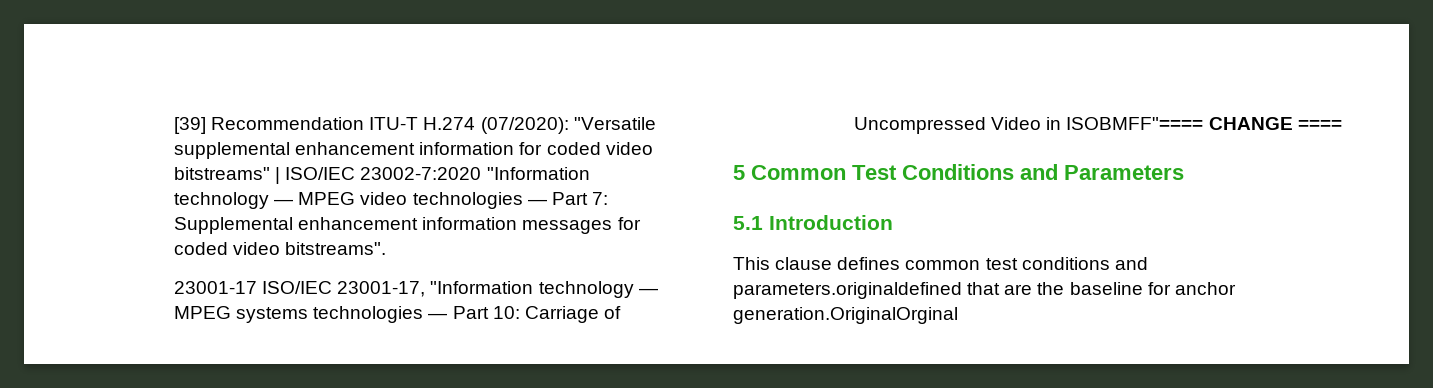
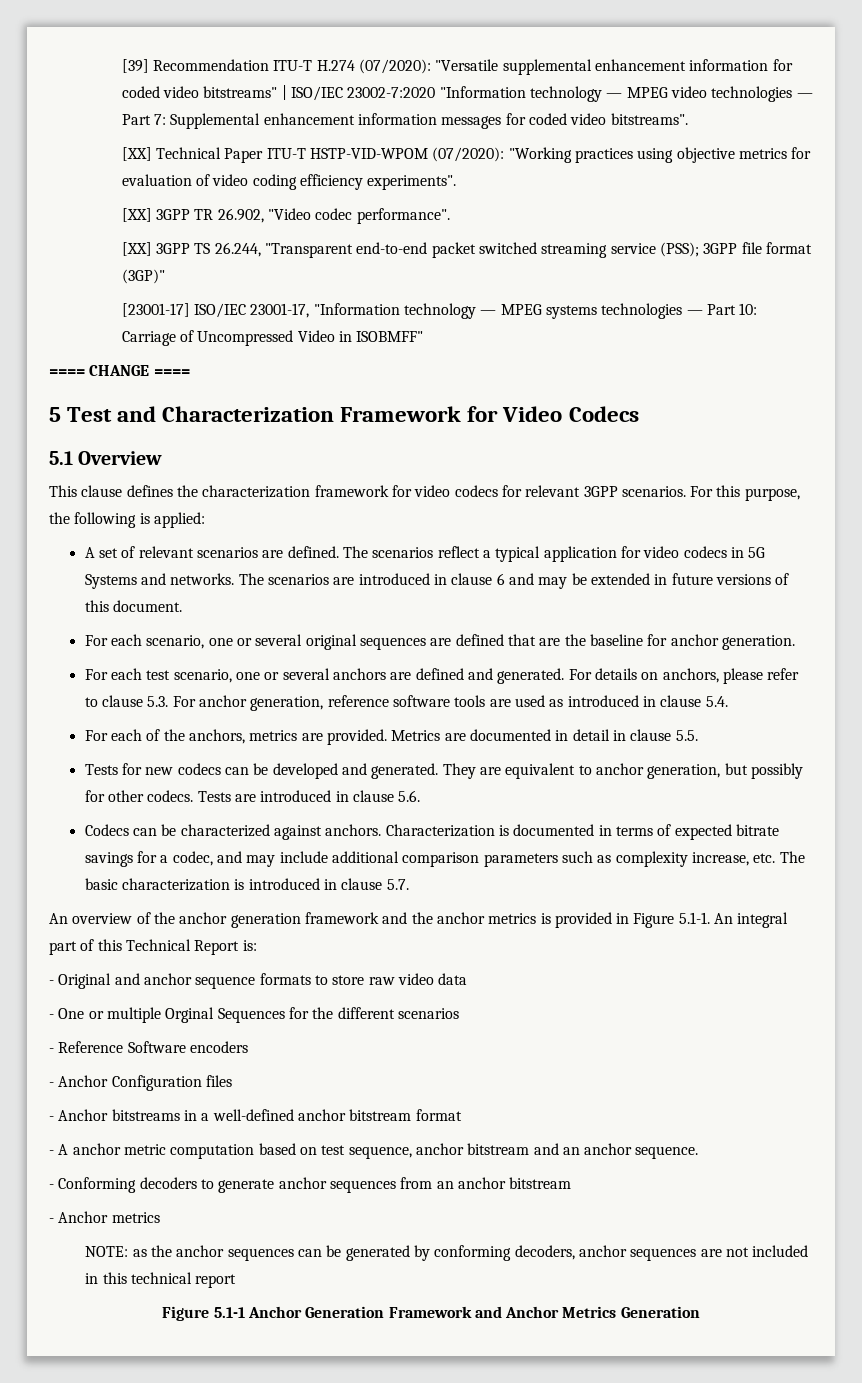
[174,281,258,294] 23001-17 -> [121,147,812,163] [121,174,457,190] [121,208,450,224] [121,242,812,258] [121,269,165,284] [121,303,190,317] [XX] Technical Paper ITU-T HSTP-VID-WPOM (07/2020): "Working practices using objective metrics for evaluation of video coding efficiency experiments". // [XX] 3GPP TR 26.902, "Video codec performance". // [XX] 3GPP TS 26.244, "Transparent end-to-end packet switched streaming service (PSS); 3GPP file format (3GP)" // [23001-17]
[1066,117,1204,130] ISOBMFF"==== -> [356,331,424,342] [49,369,85,376] ISOBMFF" // ====
[751,164,1184,180] Common Test Conditions and Parameters -> [67,406,639,422] Test and Characterization Framework for Video Codecs
[769,215,893,230] Introduction -> [78,451,163,465] Overview
[905,257,1148,270] [733,282,962,299] common test conditions and parameters.originaldefined -> [176,485,800,501] [49,512,205,528] [84,546,766,562] [84,573,790,589] [84,600,183,612] [84,634,504,650] the characterization framework for video codecs for relevant 3GPP scenarios. For this purpose, the following is applied: // A set of relevant scenarios are defined. The scenarios reflect a typical application for video codecs in 5G Systems and networks. The scenarios are introduced in clause 6 and may be extended in future versions of this document. // For each scenario, one or several original sequences are defined
[733,307,958,324] generation.OriginalOrginal -> [721,635,795,650] [84,668,800,684] [84,695,728,711] [84,729,698,745] [84,763,803,779] [84,790,421,802] [84,824,779,840] [84,851,805,867] [84,878,409,891] [49,912,789,928] [49,939,257,955] [49,973,468,989] [49,1007,459,1023] [49,1041,248,1053] [49,1075,232,1091] [49,1109,462,1121] [49,1143,699,1159] [49,1177,572,1193] [49,1211,160,1223] [85,1245,809,1261] [85,1272,237,1288] [162,1306,700,1321] generation. // For each test scenario, one or several anchors are defined and generated. For details on anchors, please refer to clause 5.3. For anchor generation, reference software tools are used as introduced in clause 5.4. // For each of the anchors, metrics are provided. Metrics are documented in detail in clause 5.5. // Tests for new codecs can be developed and generated. They are equivalent to anchor generation, but possibly for other codecs. Tests are introduced in clause 5.6. // Codecs can be characterized against anchors. Characterization is documented in terms of expected bitrate savings for a codec, and may include additional comparison parameters such as complexity increase, etc. The basic characterization is introduced in clause 5.7. // An overview of the anchor generation framework and the anchor metrics is provided in Figure 5.1-1. An integral part of this Technical Report is: // - Original and anchor sequence formats to store raw video data // - One or multiple Orginal Sequences for the different scenarios // - Reference Software encoders // - Anchor Configuration files // - Anchor bitstreams in a well-defined anchor bitstream format // - A anchor metric computation based on test sequence, anchor bitstream and an anchor sequence. // - Conforming decoders to generate anchor sequences from an anchor bitstream // - Anchor metrics // NOTE: as the anchor sequences can be generated by conforming decoders, anchor sequences are not included in this technical report // Figure 5.1-1 Anchor Generation Framework and Anchor Metrics Generation

